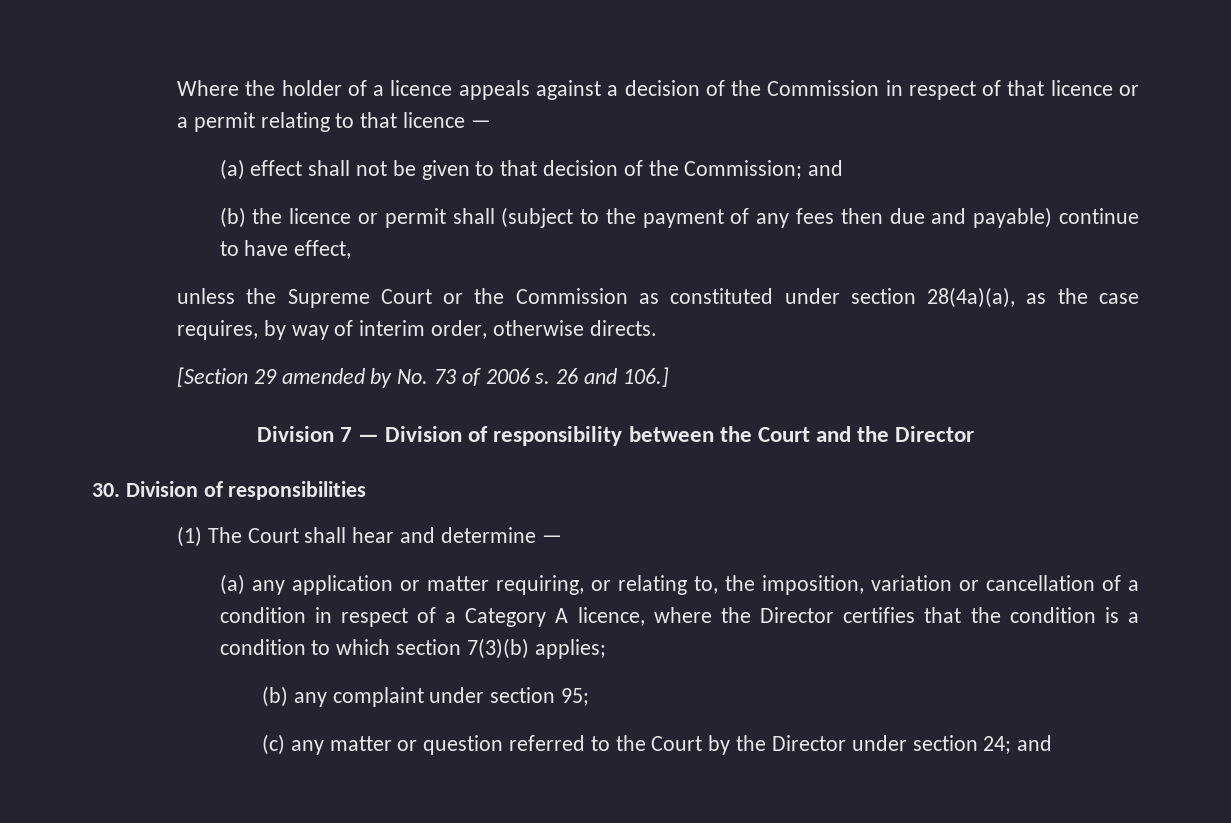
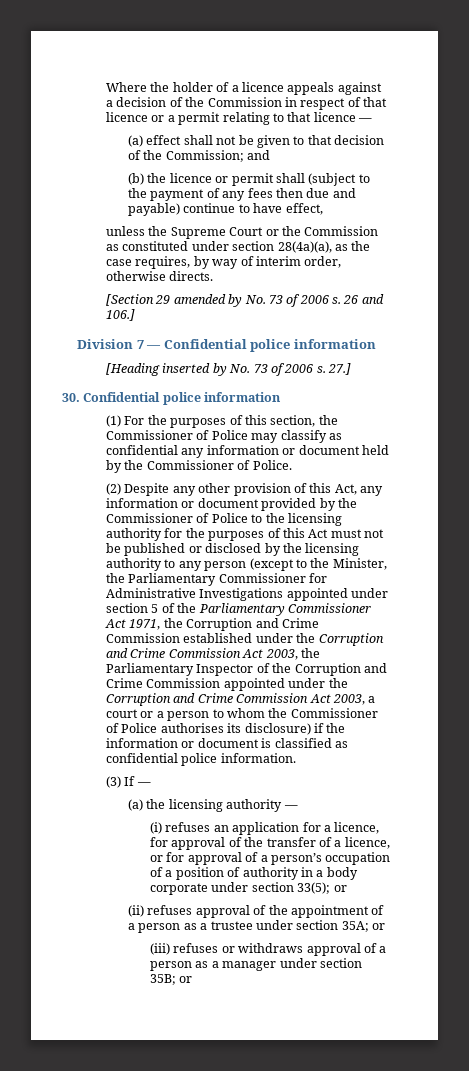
[385,426,974,446] [92,481,367,500] [177,526,562,547] [219,574,1139,595] [219,607,1140,627] [219,638,606,659] [262,686,590,707] [262,734,1053,755] Division of responsibility between the Court and the Director // 30. Division of responsibilities // (1) The Court shall hear and determine — // (a) any application or matter requiring, or relating to, the imposition, variation or cancellation of a condition in respect of a Category A licence, where the Director certifies that the condition is a condition to which section 7(3)(b) applies; // (b) any complaint under section 95; // (c) any matter or question referred to the Court by the Director under section 24; and -> [163,339,376,352] [106,363,352,376] [62,392,282,405] [106,415,338,428] [106,430,342,443] [106,445,389,458] [106,460,292,473] [106,483,384,496] [106,498,357,511] [106,513,342,526] [106,528,385,541] [106,543,360,556] [106,558,387,571] [106,573,328,586] [106,588,389,601] [106,603,371,616] [105,618,319,631] [106,633,384,646] [106,648,320,660] [106,663,387,676] [106,678,348,691] [106,693,376,706] [106,708,378,721] [106,723,346,735] [106,738,348,748] [106,753,296,766] [106,776,151,788] [128,799,298,812] [150,822,380,835] [150,837,390,850] [150,852,391,865] [150,867,358,880] [150,882,347,895] [128,905,385,918] [128,920,386,933] [150,943,387,956] [150,958,362,971] [150,974,193,985] Confidential police information // [Heading inserted by No. 73 of 2006 s. 27.] // 30. Confidential police information // (1) For the purposes of this section, the Commissioner of Police may classify as confidential any information or document held by the Commissioner of Police. // (2) Despite any other provision of this Act, any information or document provided by the Commissioner of Police to the licensing authority for the purposes of this Act must not be published or disclosed by the licensing authority to any person (except to the Minister, the Parliamentary Commissioner for Administrative Investigations appointed under section 5 of the Parliamentary Commissioner Act 1971, the Corruption and Crime Commission established under the Corruption and Crime Commission Act 2003, the Parliamentary Inspector of the Corruption and Crime Commission appointed under the Corruption and Crime Commission Act 2003, a court or a person to whom the Commissioner of Police authorises its disclosure) if the information or document is classified as confidential police information. // (3) If — // (a) the licensing authority — // (i) refuses an application for a licence, for approval of the transfer of a licence, or for approval of a person’s occupation of a position of authority in a body corporate under section 33(5); or // (ii) refuses approval of the appointment of a person as a trustee under section 35A; or // (iii) refuses or withdraws approval of a person as a manager under section 35B; or

